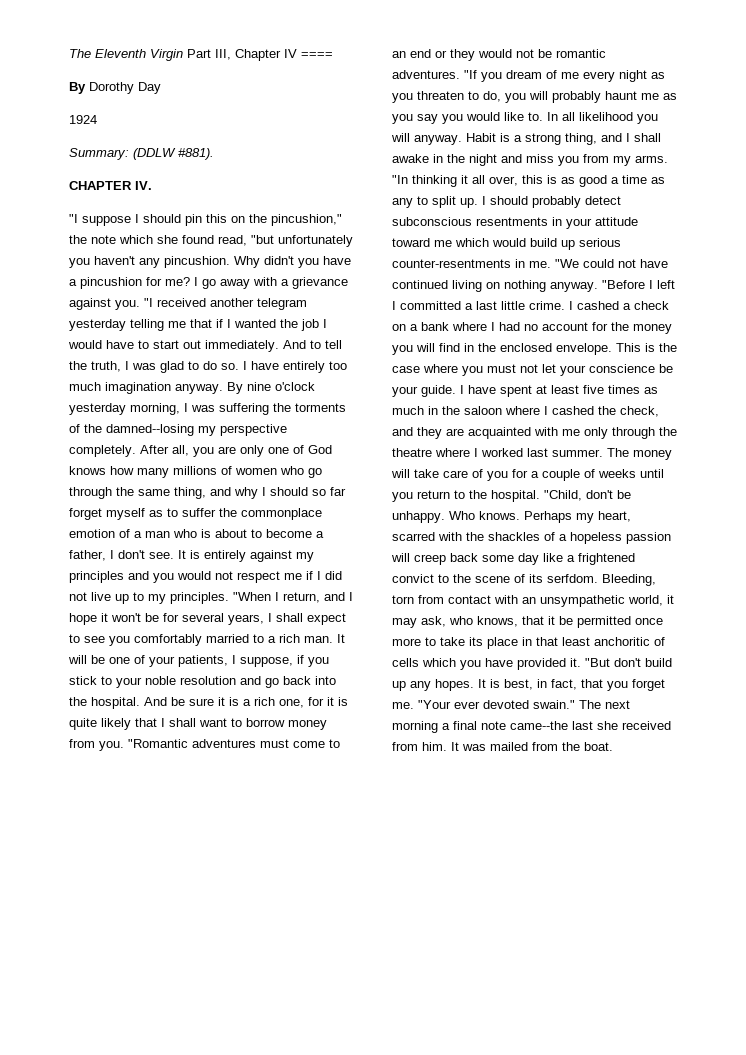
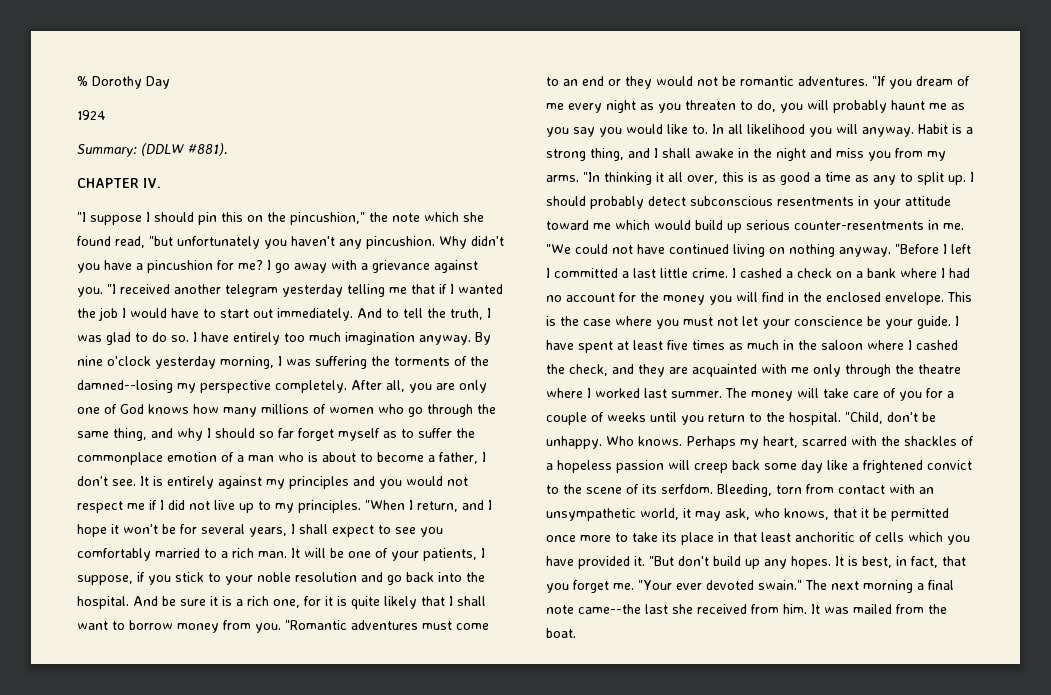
[69,49,333,61] [69,82,86,94] The Eleventh Virgin Part III, Chapter IV ==== // By -> [77,76,88,86] %

